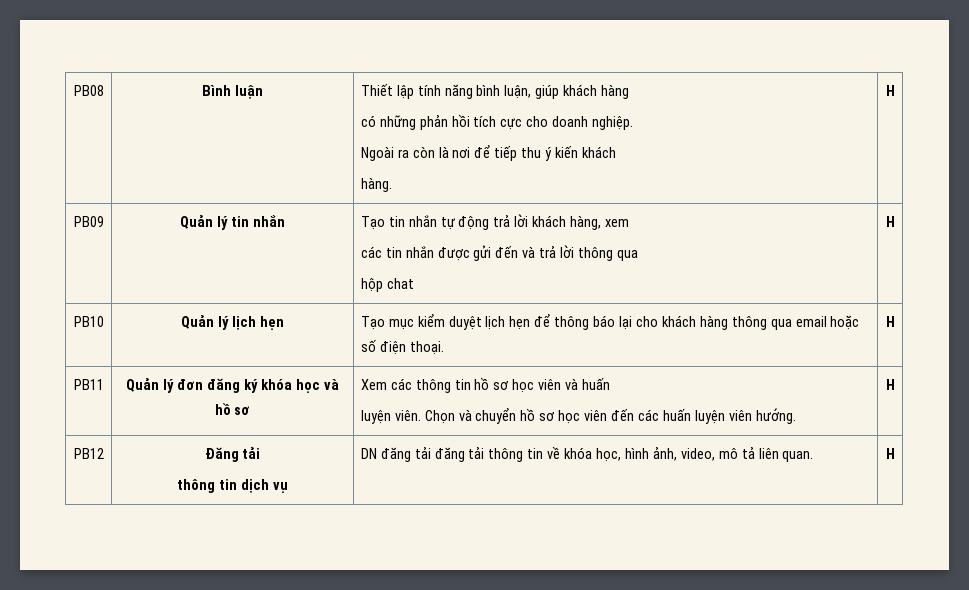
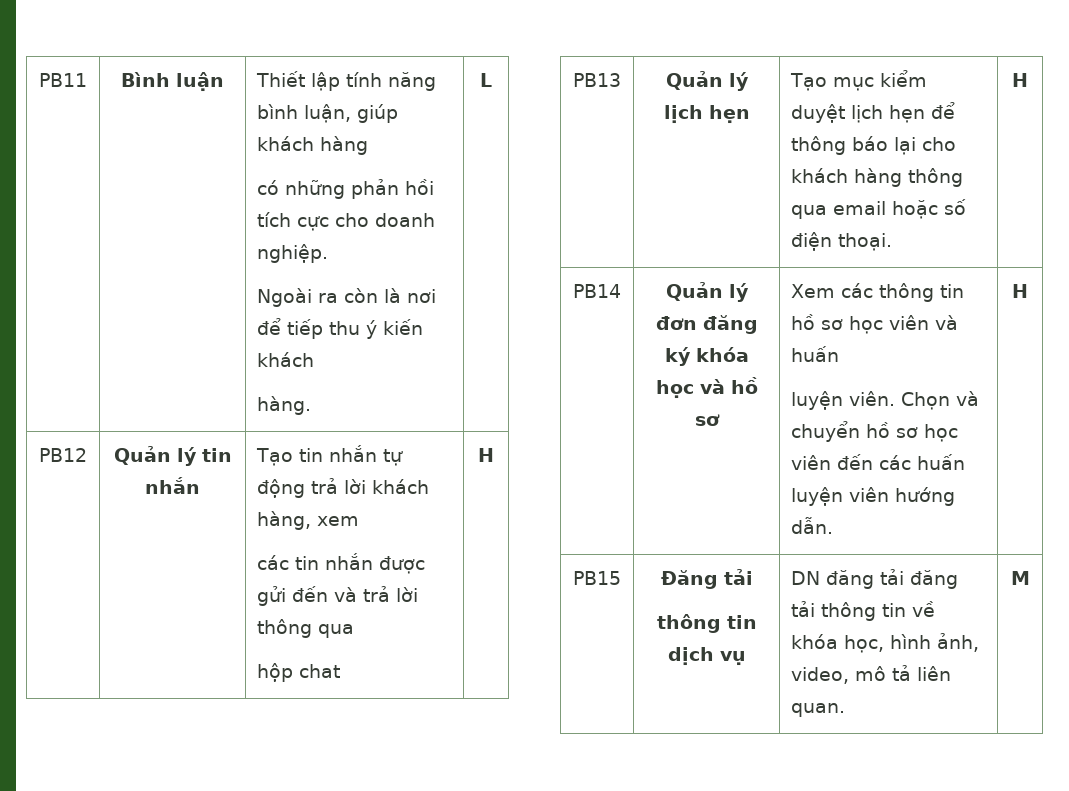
[73,85,104,96] PB08 -> [39,73,87,87] PB11
[885,85,895,96] [73,216,104,227] H // PB09 -> [480,73,492,87] [39,448,87,462] L // PB12
[73,316,104,327] PB10 -> [573,73,621,87] PB13
[73,379,104,390] PB11 -> [573,284,621,298] PB14
[755,408,796,424] [885,379,895,390] [73,448,104,459] hướng. | H // PB12 -> [895,487,956,506] [791,517,834,534] [1012,284,1028,298] [573,571,621,585] hướng dẫn. | H // PB15
[885,448,895,459] H -> [1010,571,1030,585] M

